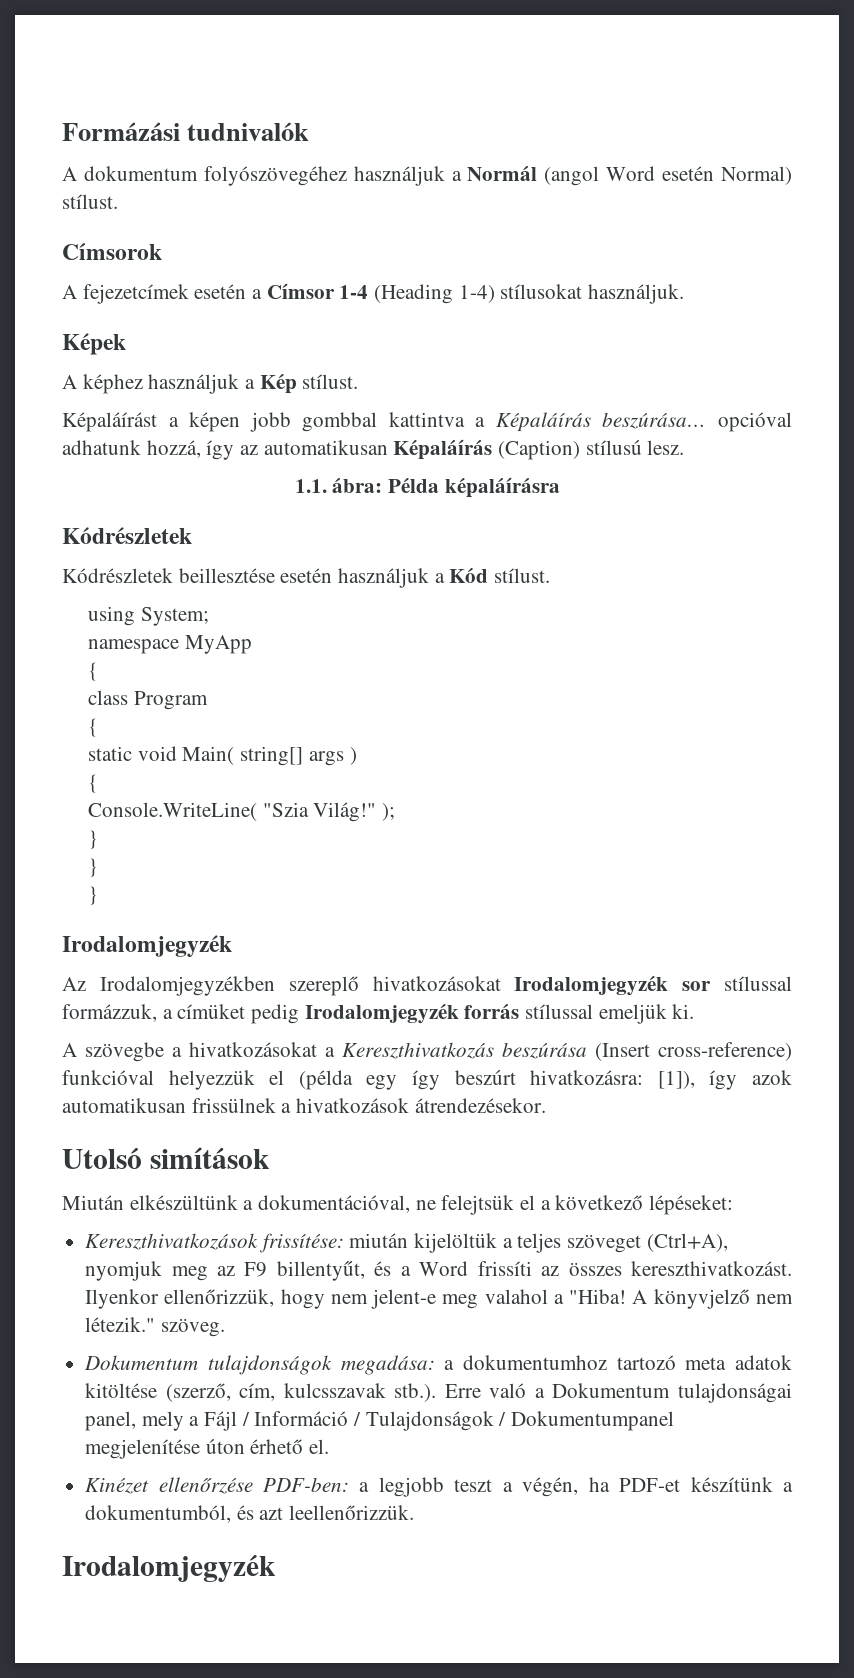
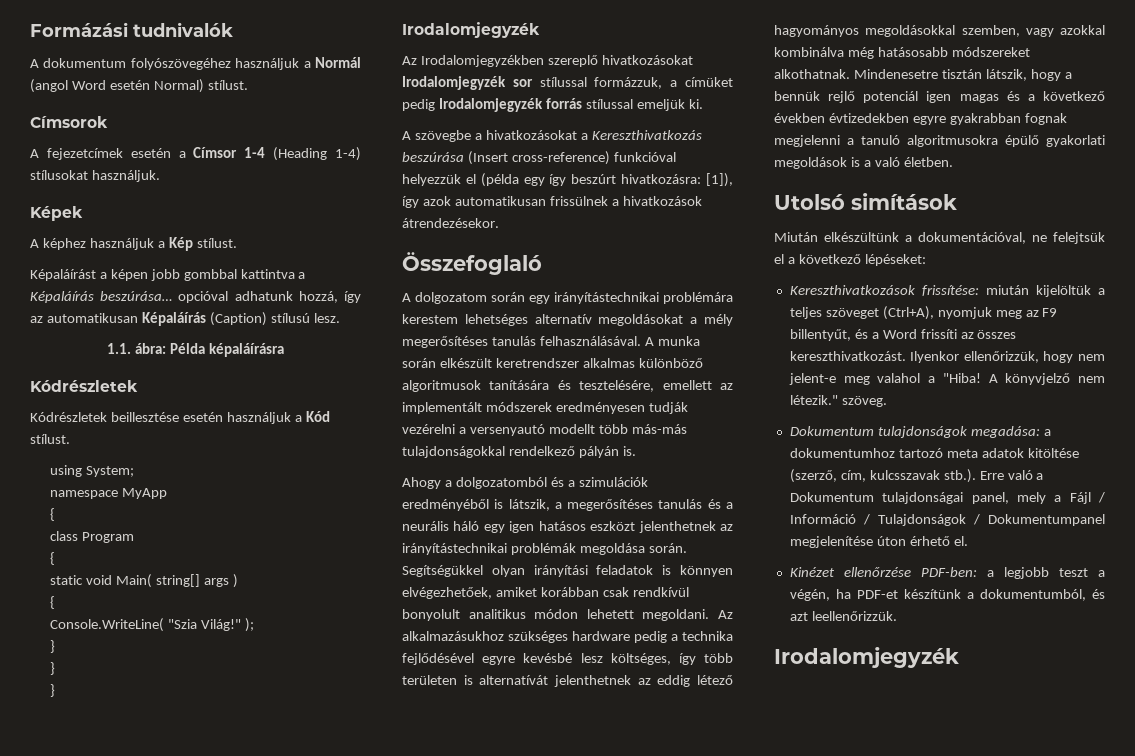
(546, 1105) none -> [402,252,542,275] [402,292,733,304] [402,314,733,326] [402,336,700,348] [402,358,703,368] [402,380,733,392] [402,402,688,414] [402,424,687,436] [402,446,636,458] [402,477,648,489] [402,499,733,511] [402,521,733,533] [402,543,687,555] [402,565,733,577] [402,587,689,599] [402,609,733,621] [402,631,733,643] [402,653,733,665] [402,675,733,687] [774,25,1105,37] [774,47,1030,59] [774,69,1072,81] [774,91,1105,103] [774,113,1067,125] [774,135,1105,147] [774,157,953,169] // Összefoglaló // A dolgozatom során egy irányítástechnikai problémára kerestem lehetséges alternatív megoldásokat a mély megerősítéses tanulás felhasználásával. A munka során elkészült keretrendszer alkalmas különböző algoritmusok tanítására és tesztelésére, emellett az implementált módszerek eredményesen tudják vezérelni a versenyautó modellt több más-más tulajdonságokkal rendelkező pályán is. // Ahogy a dolgozatomból és a szimulációk eredményéből is látszik, a megerősítéses tanulás és a neurális háló egy igen hatásos eszközt jelenthetnek az irányítástechnikai problémák megoldása során. Segítségükkel olyan irányítási feladatok is könnyen elvégezhetőek, amiket korábban csak rendkívül bonyolult analitikus módon lehetett megoldani. Az alkalmazásukhoz szükséges hardware pedig a technika fejlődésével egyre kevésbé lesz költséges, így több területen is alternatívát jelenthetnek az eddig létező hagyományos megoldásokkal szemben, vagy azokkal kombinálva még hatásosabb módszereket alkothatnak. Mindenesetre tisztán látszik, hogy a bennük rejlő potenciál igen magas és a következő években évtizedekben egyre gyakrabban fognak megjelenni a tanuló algoritmusokra épülő gyakorlati megoldások is a való életben.

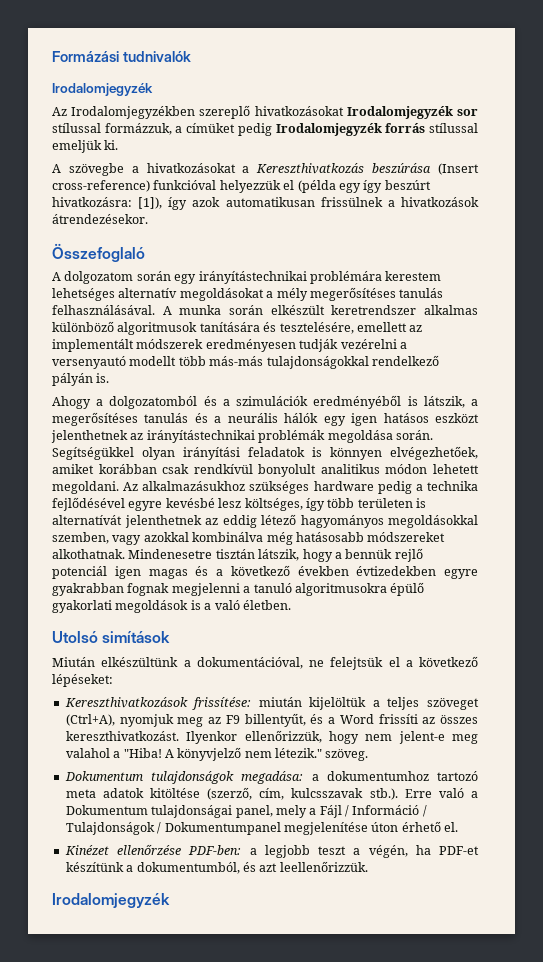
[30,57,361,70] [30,79,248,93] [30,116,108,128] [30,147,361,161] [30,170,160,182] [30,206,83,221] [30,237,237,251] [30,269,306,281] [30,291,361,303] [30,312,340,326] [107,343,284,357] [30,380,138,392] [30,411,330,424] [30,434,70,444] [50,465,134,477] [50,488,167,499] [50,508,56,521] [50,531,134,543] [50,552,56,565] [50,574,238,588] [50,596,56,609] [50,618,254,632] [50,640,56,653] [50,662,56,675] [50,684,56,697] // A dokumentum folyószövegéhez használjuk a Normál (angol Word esetén Normal) stílust. // Címsorok // A fejezetcímek esetén a Címsor 1-4 (Heading 1-4) stílusokat használjuk. // Képek // A képhez használjuk a Kép stílust. // Képaláírást a képen jobb gombbal kattintva a Képaláírás beszúrása… opcióval adhatunk hozzá, így az automatikusan Képaláírás (Caption) stílusú lesz. // 1.1. ábra: Példa képaláírásra // Kódrészletek // Kódrészletek beillesztése esetén használjuk a Kód stílust. // using System; // namespace MyApp // { // class Program // { // static void Main( string[] args ) // { // Console.WriteLine( "Szia Világ!" ); // } // } // } -> (191, 56) none
[453,521,480,531] háló -> [284,413,319,423] hálók

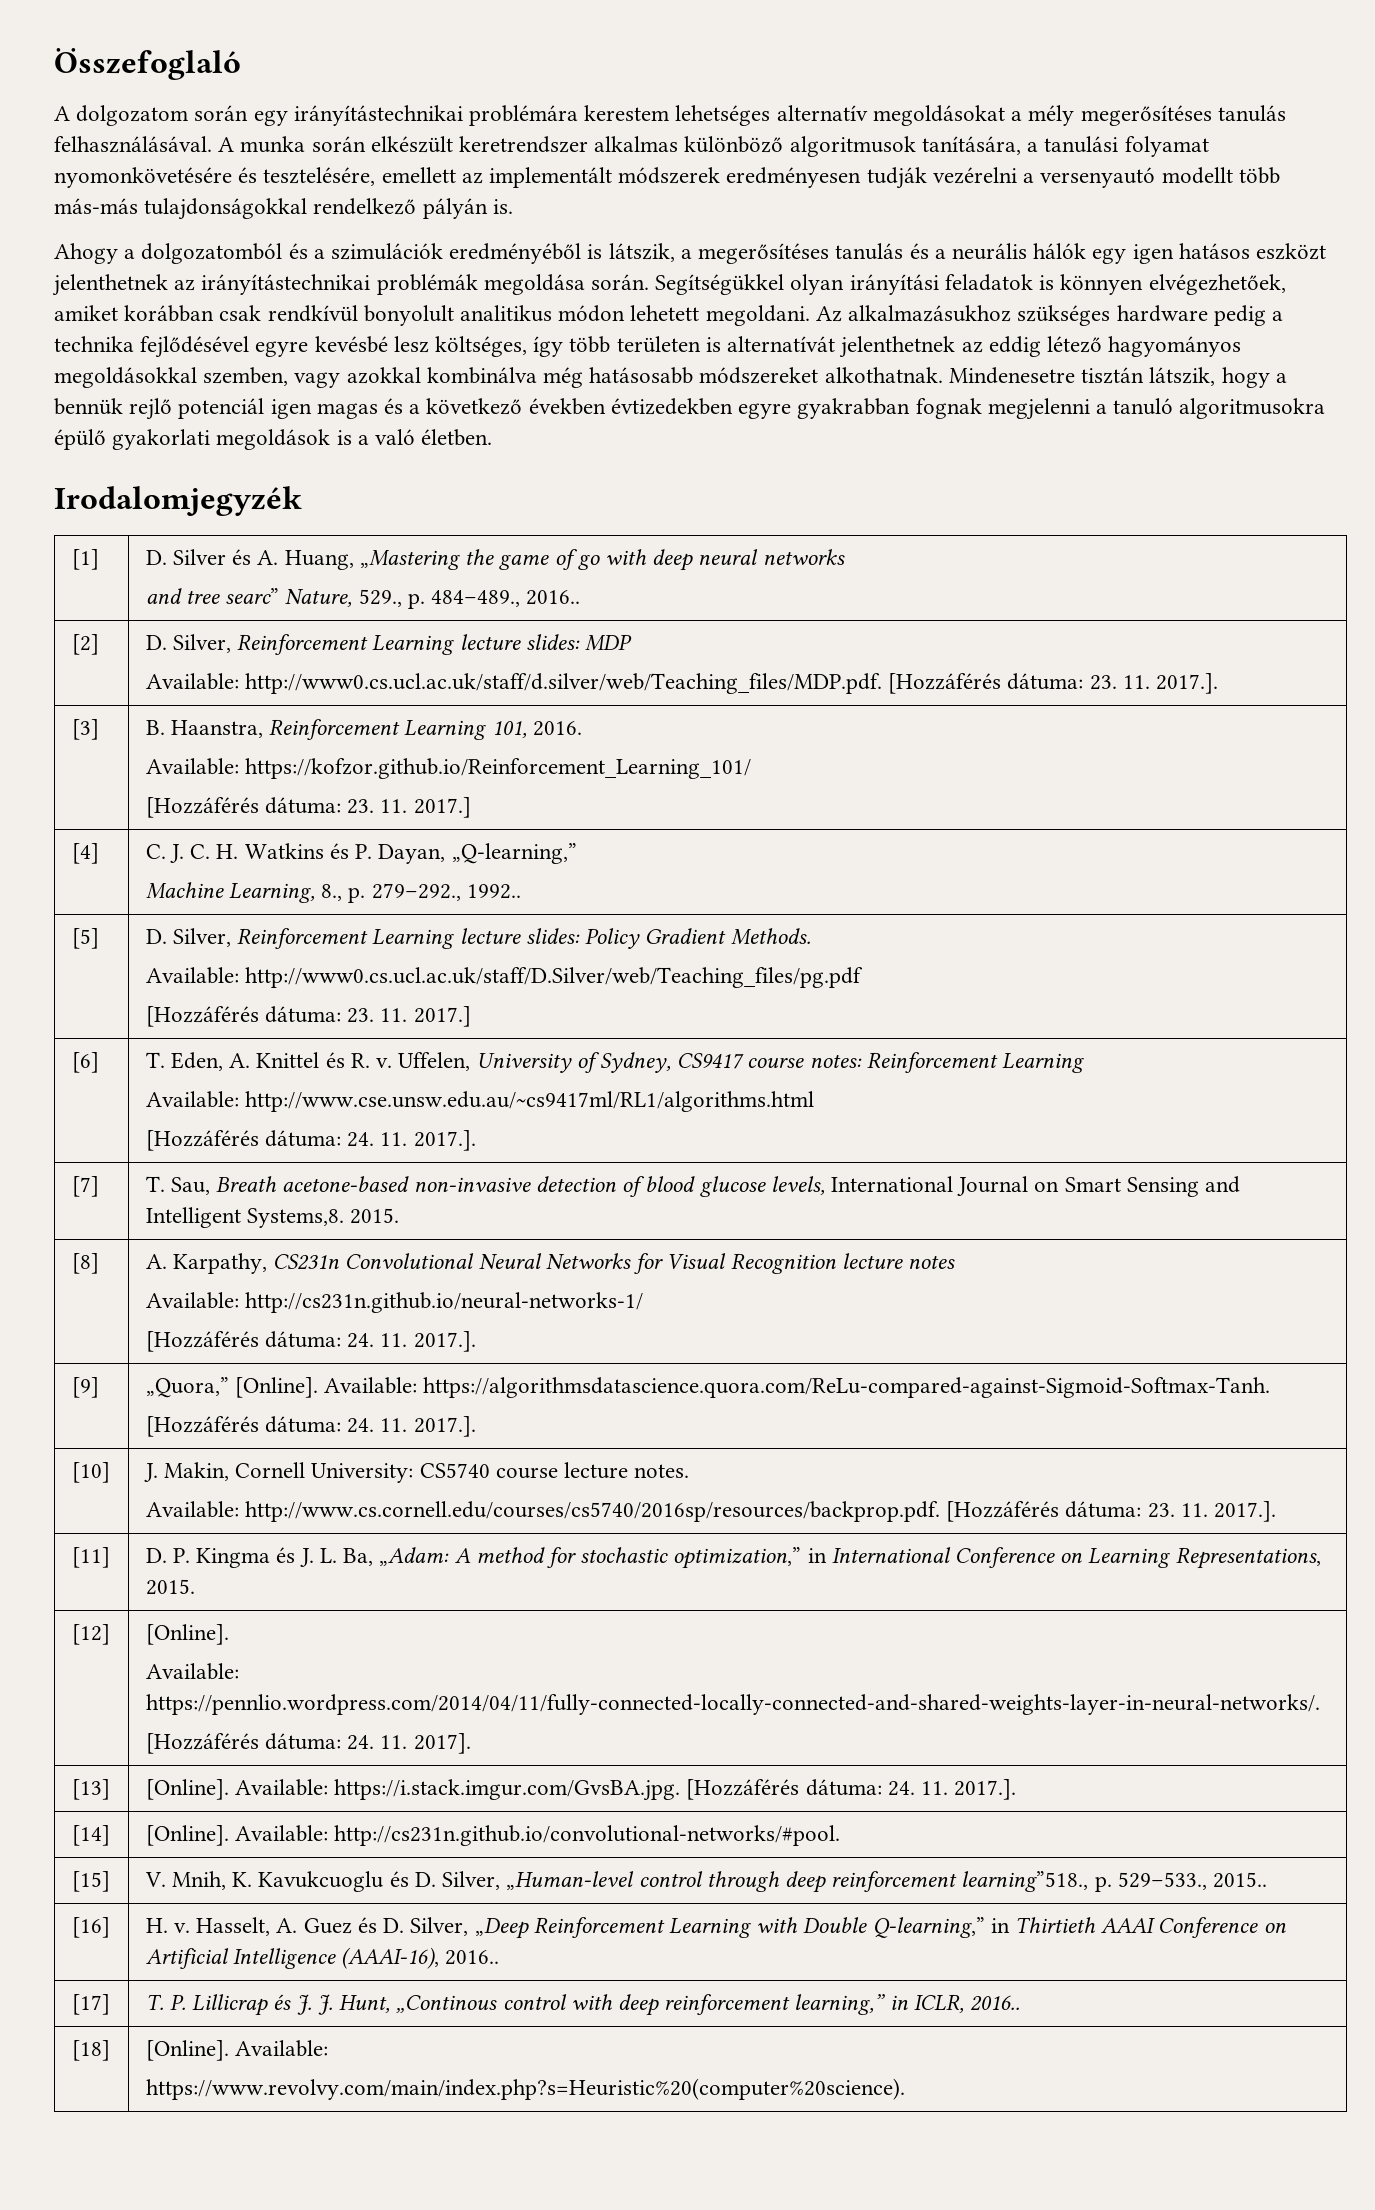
[52,51,191,62] [52,83,153,96] [52,105,478,119] [52,123,479,136] [52,140,119,153] [52,163,479,176] [52,180,431,193] [52,197,480,210] [52,214,148,224] Formázási tudnivalók // Irodalomjegyzék // Az Irodalomjegyzékben szereplő hivatkozásokat Irodalomjegyzék sor stílussal formázzuk, a címüket pedig Irodalomjegyzék forrás stílussal emeljük ki. // A szövegbe a hivatkozásokat a Kereszthivatkozás beszúrása (Insert cross-reference) funkcióval helyezzük el (példa egy így beszúrt hivatkozásra: [1]), így azok automatikusan frissülnek a hivatkozások átrendezésekor. // -> (54, 64) none
[199,322,260,332] tanítására -> [921,136,1209,157] [54,167,232,188] tanítására, a tanulási folyamat nyomonkövetésére
[52,631,171,643] [52,656,478,670] [52,674,113,687] [64,697,480,710] [65,713,478,727] [65,730,478,744] [65,747,369,761] [64,771,478,784] [65,787,479,800] [65,805,427,818] [65,821,458,835] [64,844,479,858] [65,861,368,874] [52,893,170,908] Utolsó simítások // Miután elkészültünk a dokumentációval, ne felejtsük el a következő lépéseket: // Kereszthivatkozások frissítése: miután kijelöltük a teljes szöveget (Ctrl+A), nyomjuk meg az F9 billentyűt, és a Word frissíti az összes kereszthivatkozást. Ilyenkor ellenőrizzük, hogy nem jelent-e meg valahol a "Hiba! A könyvjelző nem létezik." szöveg. // Dokumentum tulajdonságok megadása: a dokumentumhoz tartozó meta adatok kitöltése (szerző, cím, kulcsszavak stb.). Erre való a Dokumentum tulajdonságai panel, mely a Fájl / Információ / Tulajdonságok / Dokumentumpanel megjelenítése úton érhető el. // Kinézet ellenőrzése PDF-ben: a legjobb teszt a végén, ha PDF-et készítünk a dokumentumból, és azt leellenőrizzük. // Irodalomjegyzék -> [54,486,302,516] [71,549,99,570] [145,549,845,571] [145,588,581,609] [71,634,99,655] [145,634,633,655] [145,673,1219,694] [71,719,99,740] [145,719,582,740] [145,758,752,779] [145,797,471,818] [71,843,99,864] [145,843,577,864] [145,882,521,903] [71,928,99,949] [145,928,811,949] [145,967,864,988] [145,1006,471,1027] [71,1052,99,1073] [145,1052,1085,1073] [145,1091,815,1112] [145,1130,476,1151] [71,1176,99,1197] [145,1176,1241,1197] [145,1207,400,1228] [71,1253,99,1274] [145,1253,955,1274] [145,1292,644,1313] [145,1331,476,1352] [71,1377,99,1398] [145,1377,1271,1398] [145,1416,476,1437] [71,1462,110,1483] [143,1462,690,1483] [145,1501,1277,1522] [71,1547,110,1568] [145,1547,1321,1569] [145,1579,195,1595] [71,1624,110,1645] [145,1624,229,1645] [145,1663,239,1680] [145,1694,1320,1715] [145,1733,471,1754] [71,1779,110,1800] [145,1779,1017,1801] [71,1825,110,1846] [145,1825,841,1846] [71,1871,110,1892] [144,1871,1268,1893] [71,1917,110,1938] [145,1917,1286,1939] [145,1947,500,1969] [71,1994,110,2015] [145,1994,1021,2016] [71,2040,110,2061] [145,2040,329,2061] [145,2078,905,2100] Irodalomjegyzék // [1] | D. Silver és A. Huang, „Mastering the game of go with deep neural networks // and tree searc” Nature, 529., p. 484–489., 2016.. // [2] | D. Silver, Reinforcement Learning lecture slides: MDP // Available: http://www0.cs.ucl.ac.uk/staff/d.silver/web/Teaching_files/MDP.pdf. [Hozzáférés dátuma: 23. 11. 2017.]. // [3] | B. Haanstra, Reinforcement Learning 101, 2016. // Available: https://kofzor.github.io/Reinforcement_Learning_101/ // [Hozzáférés dátuma: 23. 11. 2017.] // [4] | C. J. C. H. Watkins és P. Dayan, „Q-learning,” // Machine Learning, 8., p. 279–292., 1992.. // [5] | D. Silver, Reinforcement Learning lecture slides: Policy Gradient Methods. // Available: http://www0.cs.ucl.ac.uk/staff/D.Silver/web/Teaching_files/pg.pdf // [Hozzáférés dátuma: 23. 11. 2017.] // [6] | T. Eden, A. Knittel és R. v. Uffelen, University of Sydney, CS9417 course notes: Reinforcement Learning // Available: http://www.cse.unsw.edu.au/~cs9417ml/RL1/algorithms.html // [Hozzáférés dátuma: 24. 11. 2017.]. // [7] | T. Sau, Breath acetone-based non-invasive detection of blood glucose levels, International Journal on Smart Sensing and Intelligent Systems,8. 2015. // [8] | A. Karpathy, CS231n Convolutional Neural Networks for Visual Recognition lecture notes // Available: http://cs231n.github.io/neural-networks-1/ // [Hozzáférés dátuma: 24. 11. 2017.]. // [9] | „Quora,” [Online]. Available: https://algorithmsdatascience.quora.com/ReLu-compared-against-Sigmoid-Softmax-Tanh. // [Hozzáférés dátuma: 24. 11. 2017.]. // [10] | J. Makin, Cornell University: CS5740 course lecture notes. // Available: http://www.cs.cornell.edu/courses/cs5740/2016sp/resources/backprop.pdf. [Hozzáférés dátuma: 23. 11. 2017.]. // [11] | D. P. Kingma és J. L. Ba, „Adam: A method for stochastic optimization,” in International Conference on Learning Representations, 2015. // [12] | [Online]. // Available: https://pennlio.wordpress.com/2014/04/11/fully-connected-locally-connected-and-shared-weights-layer-in-neural-networks/. // [Hozzáférés dátuma: 24. 11. 2017]. // [13] | [Online]. Available: https://i.stack.imgur.com/GvsBA.jpg. [Hozzáférés dátuma: 24. 11. 2017.]. // [14] | [Online]. Available: http://cs231n.github.io/convolutional-networks/#pool. // [15] | V. Mnih, K. Kavukcuoglu és D. Silver, „Human-level control through deep reinforcement learning”518., p. 529–533., 2015.. // [16] | H. v. Hasselt, A. Guez és D. Silver, „Deep Reinforcement Learning with Double Q-learning,” in Thirtieth AAAI Conference on Artificial Intelligence (AAAI-16), 2016.. // [17] | T. P. Lillicrap és J. J. Hunt, „Continous control with deep reinforcement learning,” in ICLR, 2016.. // [18] | [Online]. Available: // https://www.revolvy.com/main/index.php?s=Heuristic%20(computer%20science).

